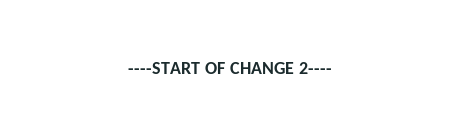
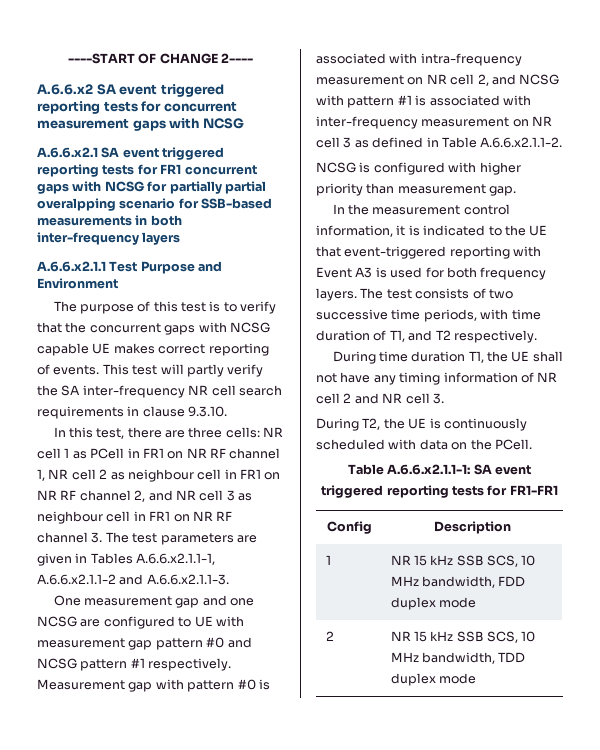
(332, 68) none -> [37,84,224,97] [37,101,237,114] [37,118,244,131] [37,147,225,160] [37,164,257,177] [37,181,266,194] [37,198,273,211] [37,215,182,226] [37,232,181,245] [37,261,223,274] [37,278,118,289] [53,301,277,314] [37,322,270,335] [37,343,269,356] [37,364,264,377] [37,385,282,398] [37,406,228,419] [53,427,284,439] [37,448,281,459] [37,469,281,482] [37,490,252,502] [37,511,233,524] [37,532,257,545] [37,553,216,566] [37,574,229,585] [53,595,255,608] [37,616,244,629] [37,637,252,650] [37,658,232,671] [37,679,270,692] [316,53,522,66] [316,74,560,86] [316,95,531,108] [316,116,553,129] [316,137,563,148] [316,162,521,175] [316,183,517,196] [332,204,510,215] [316,225,548,237] [316,246,542,259] [316,267,547,280] [316,288,513,301] [316,309,541,322] [316,330,537,343] [332,351,563,364] [316,372,558,385] [316,393,444,404] [316,418,527,431] [316,439,532,450] [347,464,532,475] [321,485,558,498] [326,521,372,534] [433,521,511,534] [325,555,331,565] [390,555,536,567] [390,576,526,588] [390,597,476,610] [325,631,334,641] [390,631,536,643] [390,652,526,664] [390,673,476,686] // A.6.6.x2 SA event triggered reporting tests for concurrent measurement gaps with NCSG // A.6.6.x2.1 SA event triggered reporting tests for FR1 concurrent gaps with NCSG for partially partial overalpping scenario for SSB-based measurements in both inter-frequency layers // A.6.6.x2.1.1 Test Purpose and Environment // The purpose of this test is to verify that the concurrent gaps with NCSG capable UE makes correct reporting of events. This test will partly verify the SA inter-frequency NR cell search requirements in clause 9.3.10. // In this test, there are three cells: NR cell 1 as PCell in FR1 on NR RF channel 1, NR cell 2 as neighbour cell in FR1 on NR RF channel 2, and NR cell 3 as neighbour cell in FR1 on NR RF channel 3. The test parameters are given in Tables A.6.6.x2.1.1-1, A.6.6.x2.1.1-2 and A.6.6.x2.1.1-3. // One measurement gap and one NCSG are configured to UE with measurement gap pattern #0 and NCSG pattern #1 respectively. Measurement gap with pattern #0 is associated with intra-frequency measurement on NR cell 2, and NCSG with pattern #1 is associated with inter-frequency measurement on NR cell 3 as defined in Table A.6.6.x2.1.1-2. // NCSG is configured with higher priority than measurement gap. // In the measurement control information, it is indicated to the UE that event-triggered reporting with Event A3 is used for both frequency layers. The test consists of two successive time periods, with time duration of T1, and T2 respectively. // During time duration T1, the UE shall not have any timing information of NR cell 2 and NR cell 3. // During T2, the UE is continuously scheduled with data on the PCell. // Table A.6.6.x2.1.1-1: SA event triggered reporting tests for FR1-FR1 // Config | Description // 1 | NR 15 kHz SSB SCS, 10 MHz bandwidth, FDD duplex mode // 2 | NR 15 kHz SSB SCS, 10 MHz bandwidth, TDD duplex mode

